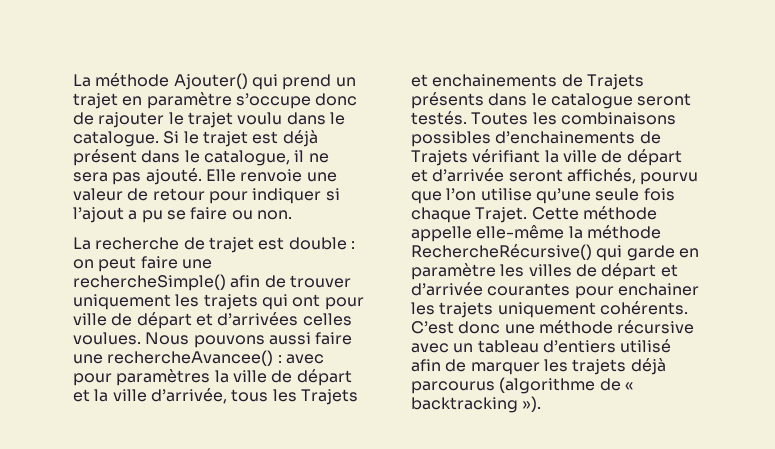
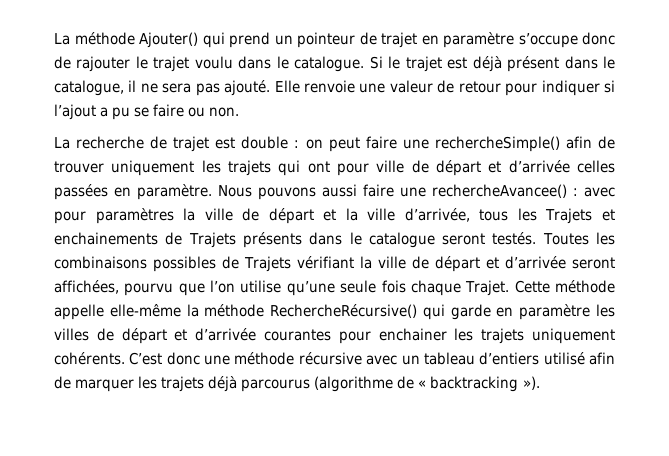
(356, 82) none -> [297,32,377,48] pointeur de
[217,312,352,326] [73,332,141,345] d’arrivées celles voulues. -> [508,160,615,173] [54,184,213,200] d’arrivée celles passées en paramètre.
[495,131,636,144] d’enchainements -> (217, 264) none
[566,168,636,184] affichés, -> [54,280,119,294] affichées,

